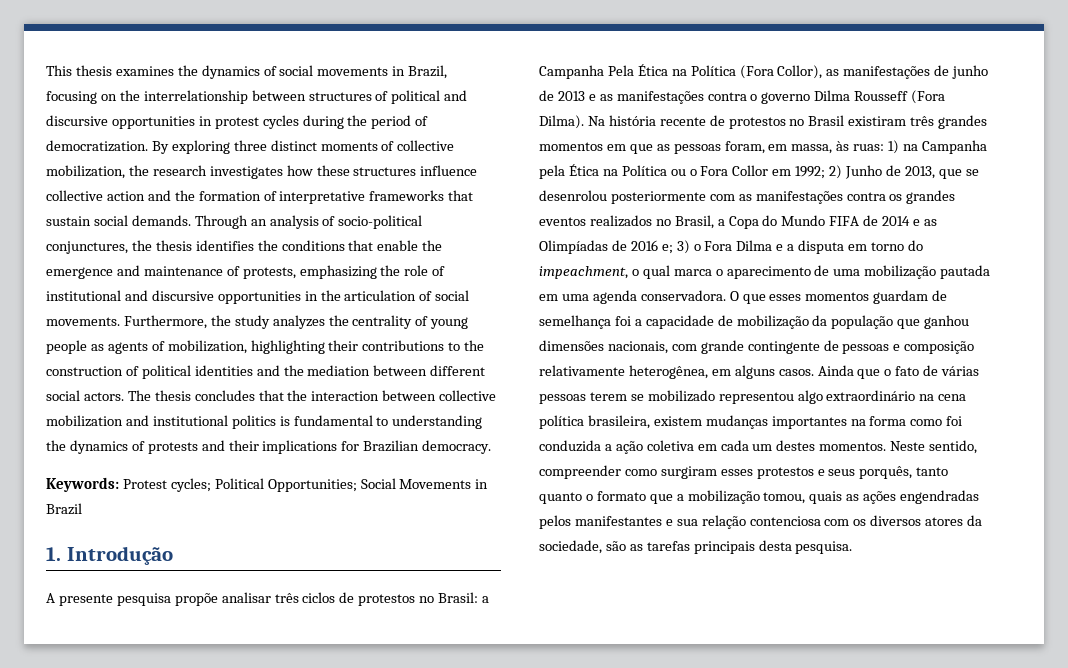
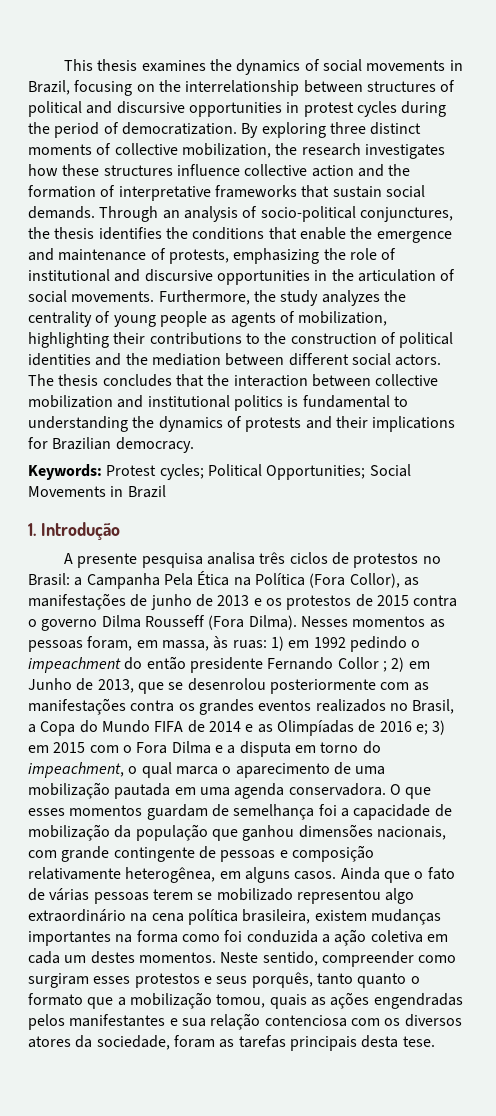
[174,592,271,606] propõe analisar -> [207,552,256,565] analisa
[599,91,704,104] as manifestações -> [265,594,409,610] os protestos de 2015
[587,115,988,129] [539,142,653,154] Na história recente de protestos no Brasil existiram três grandes momentos em que -> [300,616,426,627] Nesses momentos
[903,140,987,154] [539,164,843,179] na Campanha pela Ética na Política ou o Fora Collor em 1992; 2) -> [288,636,421,652] [28,656,430,673] em 1992 pedindo o impeachment do então presidente Fernando Collor ; 2) em
(690, 247) none -> [28,742,119,753] em 2015 com
[605,541,626,551] são -> [173,1035,215,1048] foram
[795,541,853,554] pesquisa. -> [402,1036,435,1047] tese.

